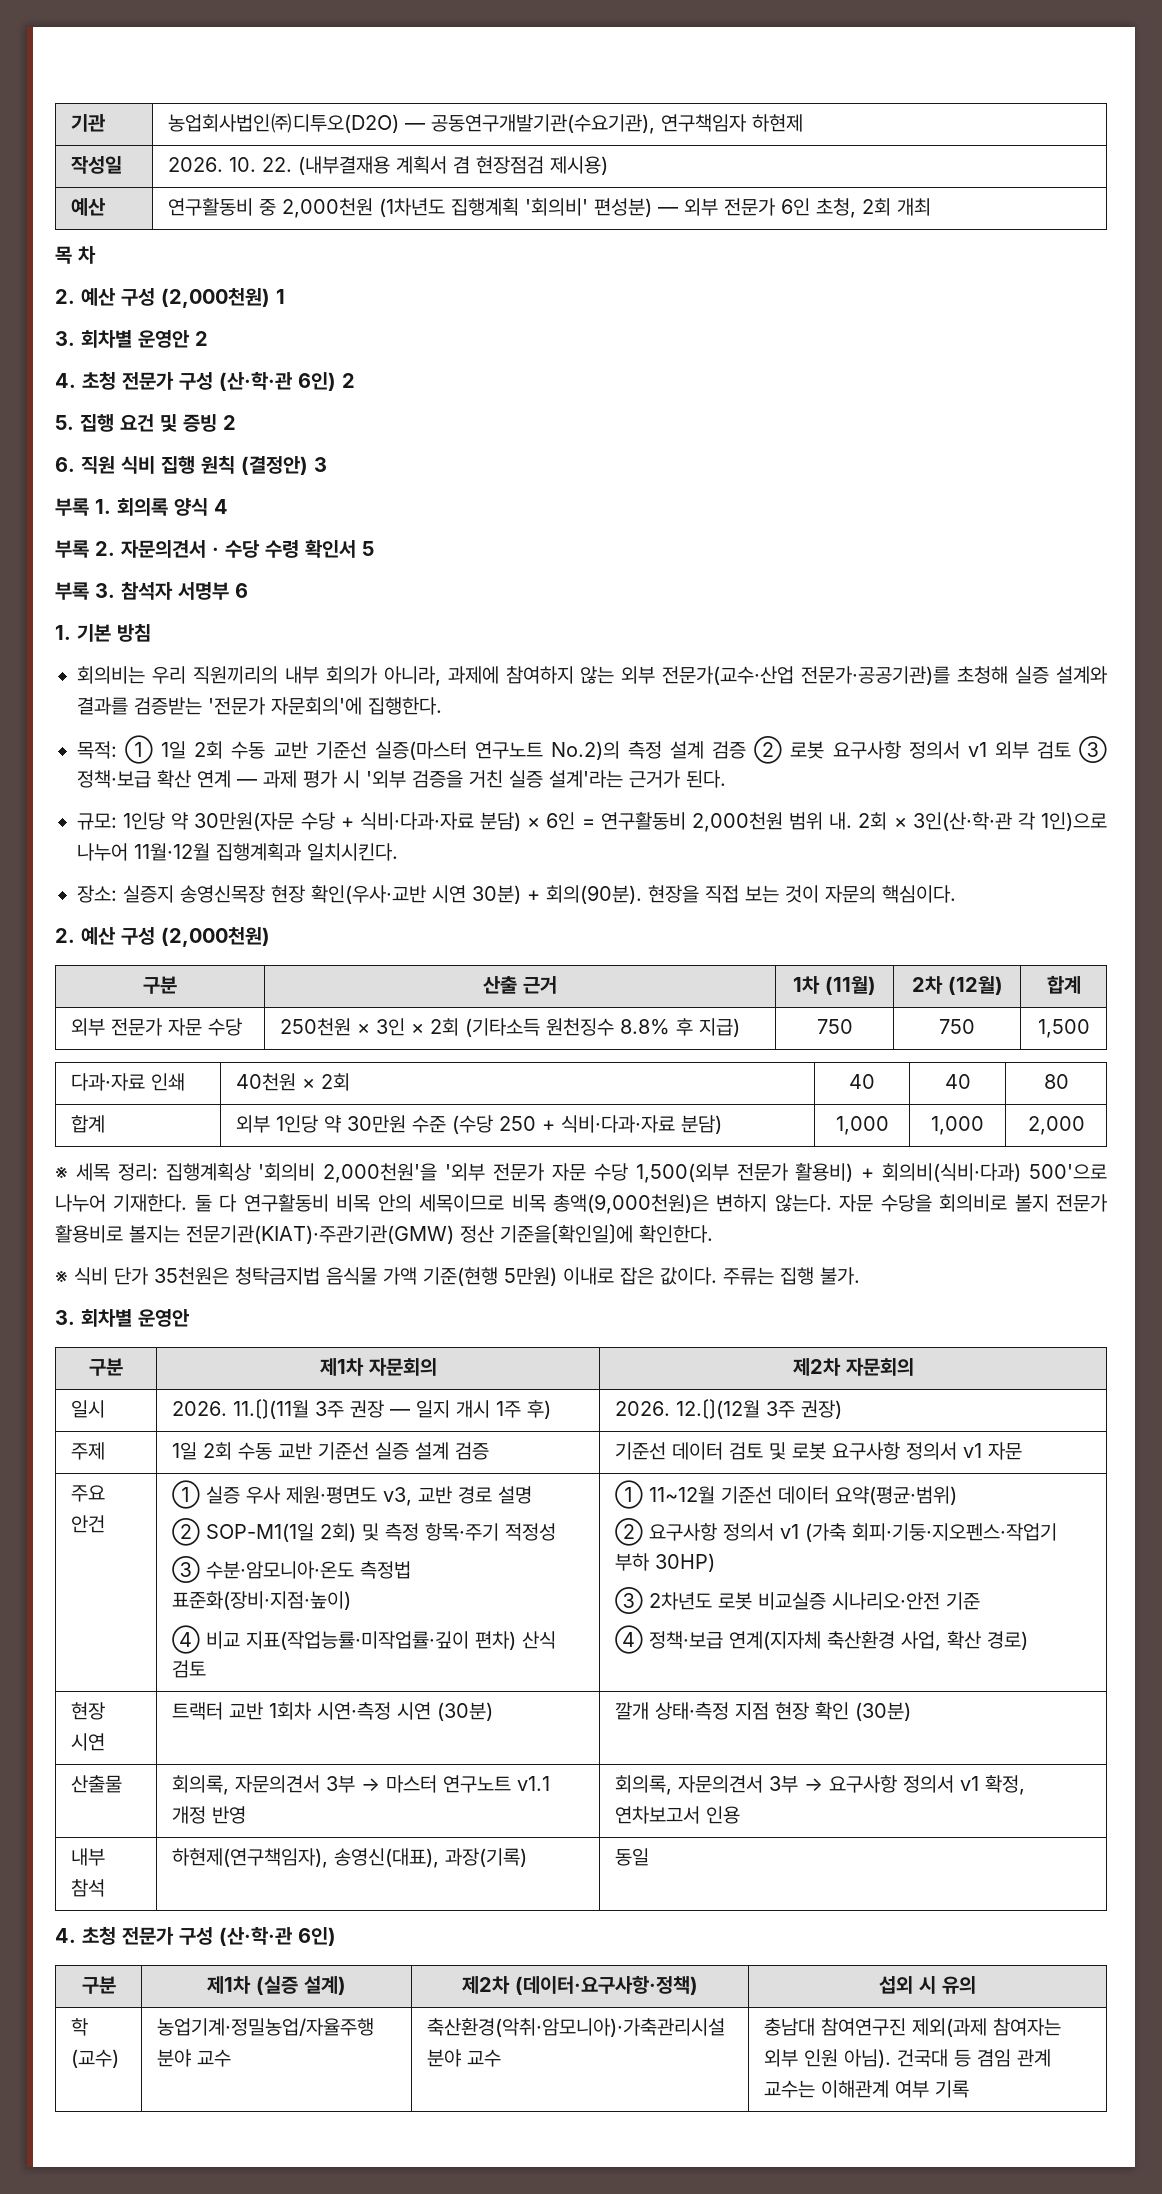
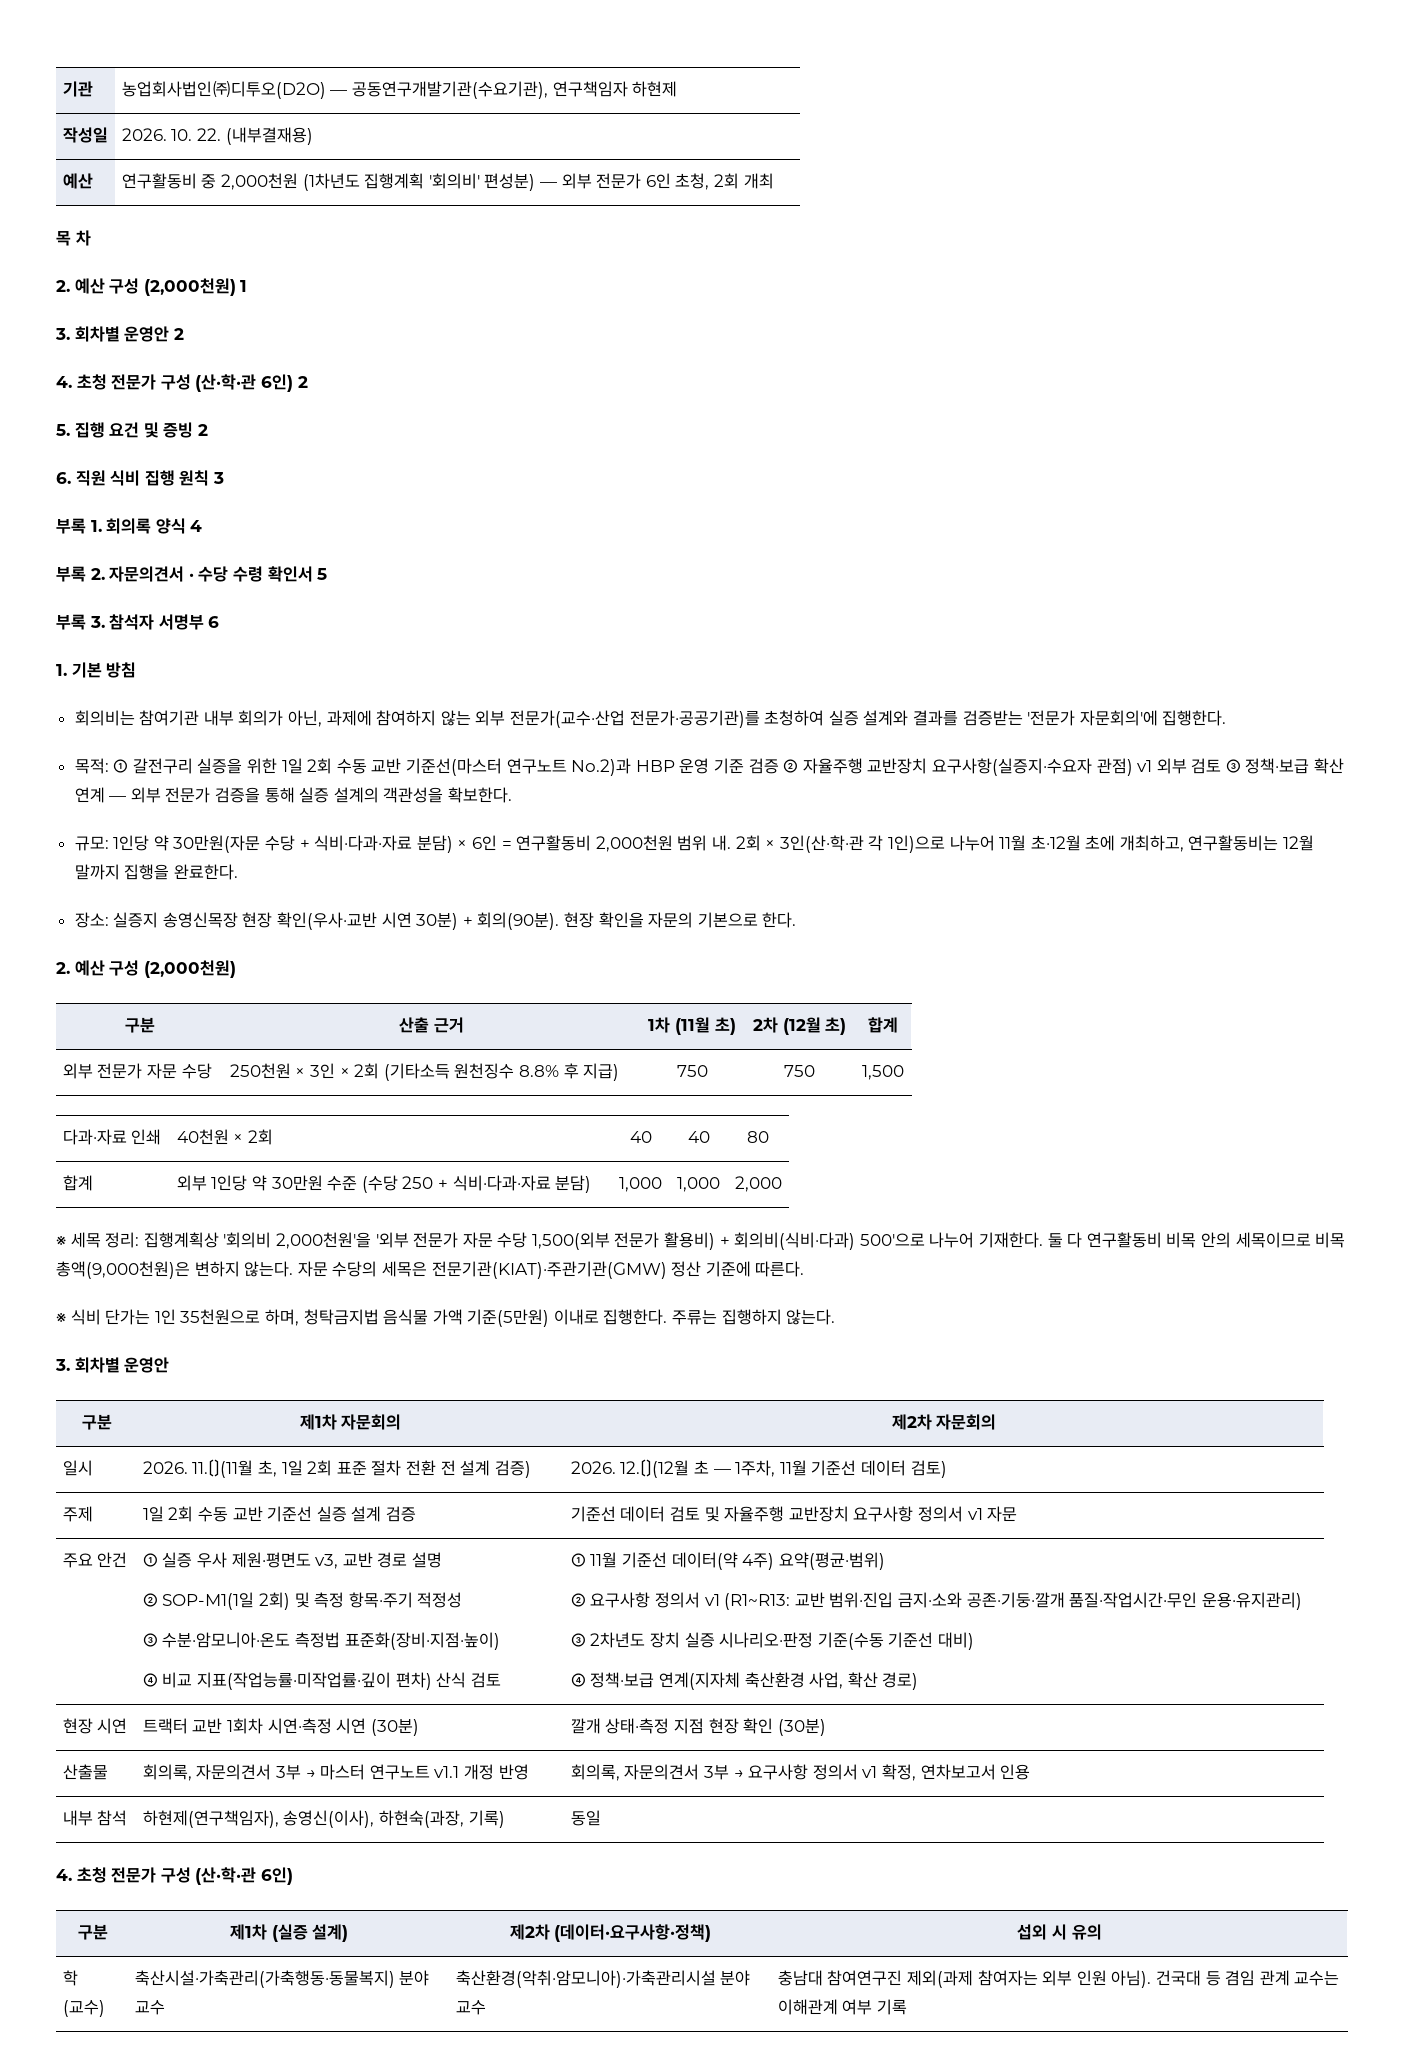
[297,156,608,175] (내부결재용 계획서 겸 현장점검 제시용) -> [225,127,313,145] (내부결재용)
[241,456,308,475] (결정안) -> (210, 478) none
[151,666,278,684] 우리 직원끼리의 -> [139,710,200,726] 참여기관
[383,666,441,686] 아니라, -> [288,710,323,727] 아닌,
[957,666,1009,684] 초청해 -> [764,710,825,726] 초청하여
[161,736,960,764] 1일 2회 수동 교반 기준선 실증(마스터 연구노트 No.2)의 측정 설계 검증 ② 로봇 요구사항 정의서 -> [132,758,1133,776] 갈전구리 실증을 위한 1일 2회 수동 교반 기준선(마스터 연구노트 No.2)과 HBP 운영 기준 검증 ② 자율주행 교반장치 요구사항(실증지·수요자 관점)
[263,770,726,788] 과제 평가 시 '외부 검증을 거친 실증 설계'라는 근거가 된다. -> [130,787,513,803] 외부 전문가 검증을 통해 실증 설계의 객관성을 확보한다.
[134,843,398,861] 11월·12월 집행계획과 일치시킨다. -> [999,835,1315,852] [74,864,238,880] 11월 초·12월 초에 개최하고, 연구활동비는 12월 말까지 집행을 완료한다.
[648,885,956,903] 현장을 직접 보는 것이 자문의 핵심이다. -> [564,912,797,928] 현장 확인을 자문의 기본으로 한다.
[825,976,876,995] (11월) -> [675,1017,736,1035] (11월 초)
[947,976,1003,995] (12월) -> [782,1017,847,1035] (12월 초)
[880,1194,1107,1212] [55,1224,713,1244] [55,1267,860,1286] 수당을 회의비로 볼지 전문가 활용비로 볼지는 전문기관(KIAT)·주관기관(GMW) 정산 기준을〔확인일〕에 확인한다. // ※ 식비 단가 35천원은 청탁금지법 음식물 가액 기준(현행 5만원) 이내로 잡은 값이다. 주류는 집행 불가. -> [332,1261,805,1279] [56,1309,836,1327] 수당의 세목은 전문기관(KIAT)·주관기관(GMW) 정산 기준에 따른다. // ※ 식비 단가는 1인 35천원으로 하며, 청탁금지법 음식물 가액 기준(5만원) 이내로 집행한다. 주류는 집행하지 않는다.
[314,1400,551,1419] [614,1399,842,1419] 3주 권장 — 일지 개시 1주 후) | 2026. 12.〔〕(12월 3주 권장) -> [258,1460,531,1478] [570,1459,947,1478] 초, 1일 2회 표준 절차 전환 전 설계 검증) | 2026. 12.〔〕(12월 초 — 1주차, 11월 기준선 데이터 검토)
[791,1442,826,1460] 로봇 -> [724,1506,849,1522] 자율주행 교반장치
[648,1486,829,1504] 11~12월 기준선 데이터 -> [590,1552,775,1570] 11월 기준선 데이터(약 4주)
[804,1523,1057,1542] [614,1553,715,1572] [614,1587,980,1614] (가축 회피·기둥·지오펜스·작업기 부하 30HP) // ③ 2차년도 로봇 비교실증 시나리오·안전 기준 -> [724,1592,1302,1610] [570,1632,974,1650] (R1~R13: 교반 범위·진입 금지·소와 공존·기둥·깔개 품질·작업시간·무인 운용·유지관리) // ③ 2차년도 장치 실증 시나리오·판정 기준(수동 기준선 대비)
[333,1848,527,1868] 송영신(대표), 과장(기록) -> [283,1810,505,1828] 송영신(이사), 하현숙(과장, 기록)
[156,2018,374,2036] 농업기계·정밀농업/자율주행 -> [134,1970,395,1988] 축산시설·가축관리(가축행동·동물복지)

